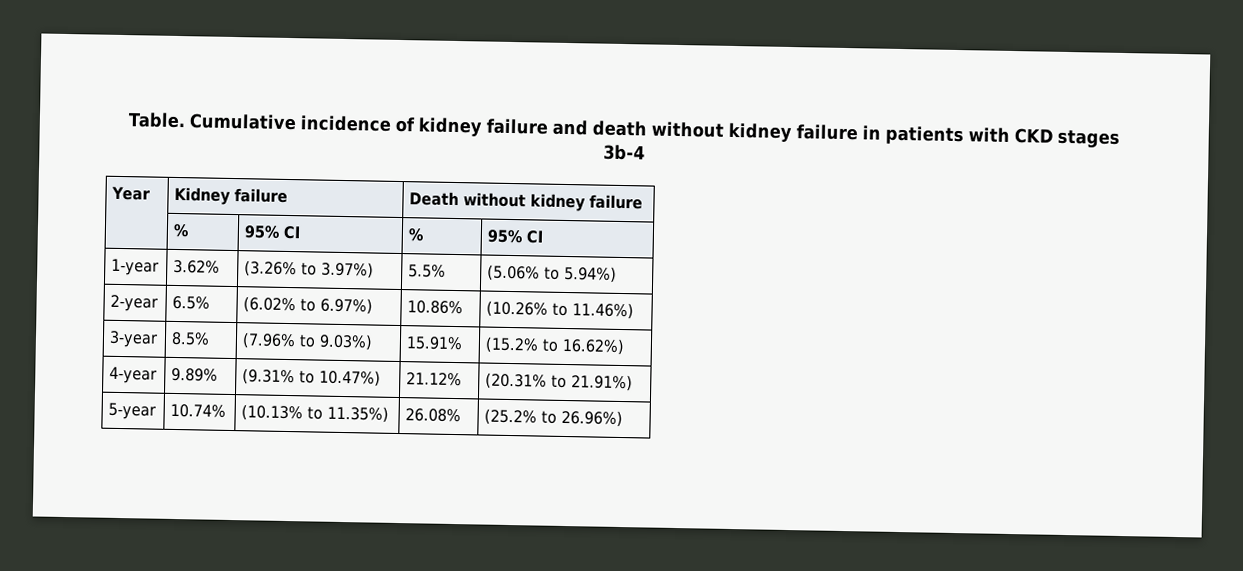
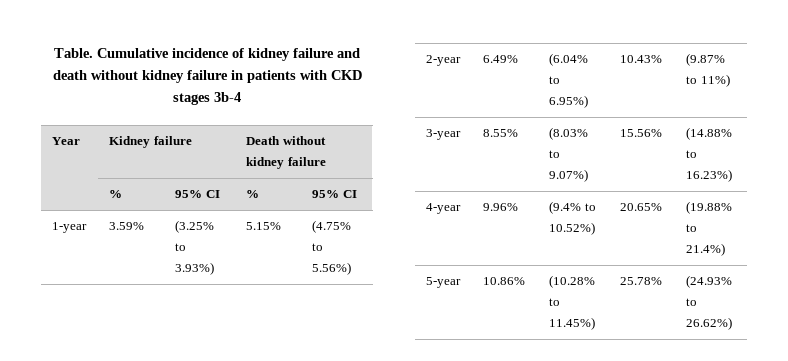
[173,259,221,274] [244,260,375,279] [408,264,447,278] [487,264,618,283] [110,294,159,312] [172,295,211,310] [243,296,374,315] [407,300,464,315] [486,300,635,320] [109,330,159,348] [171,331,211,346] [242,332,374,351] [406,336,464,351] [485,336,626,356] [109,366,158,384] [171,367,219,382] [242,368,382,387] [406,372,463,387] [485,372,634,392] [108,402,157,420] [170,403,227,418] [241,404,390,423] [405,408,462,423] [484,408,624,428] 3.62% | (3.26% to 3.97%) | 5.5% | (5.06% to 5.94%) // 2-year | 6.5% | (6.02% to 6.97%) | 10.86% | (10.26% to 11.46%) // 3-year | 8.5% | (7.96% to 9.03%) | 15.91% | (15.2% to 16.62%) // 4-year | 9.89% | (9.31% to 10.47%) | 21.12% | (20.31% to 21.91%) // 5-year | 10.74% | (10.13% to 11.35%) | 26.08% | (25.2% to 26.96%) -> [109,222,145,230] [175,220,215,233] [175,243,187,251] [175,262,215,275] [246,222,282,230] [312,220,352,233] [312,243,324,251] [312,262,352,275] [426,55,462,66] [483,55,519,63] [549,53,589,66] [549,76,561,84] [549,95,589,108] [620,55,663,63] [686,53,726,66] [686,74,730,87] [426,129,462,140] [483,129,519,137] [549,127,589,140] [549,150,561,158] [549,169,589,182] [620,129,663,137] [686,127,733,140] [686,150,698,158] [686,169,733,182] [426,203,462,214] [483,203,519,211] [549,201,596,214] [549,222,596,235] [620,203,663,211] [686,201,733,214] [686,224,698,232] [686,243,726,256] [426,277,462,288] [483,277,526,285] [549,275,596,288] [549,298,561,306] [549,317,596,330] [620,277,663,285] [686,275,733,288] [686,298,698,306] [686,317,733,330] 3.59% | (3.25% to 3.93%) | 5.15% | (4.75% to 5.56%) // 2-year | 6.49% | (6.04% to 6.95%) | 10.43% | (9.87% to 11%) // 3-year | 8.55% | (8.03% to 9.07%) | 15.56% | (14.88% to 16.23%) // 4-year | 9.96% | (9.4% to 10.52%) | 20.65% | (19.88% to 21.4%) // 5-year | 10.86% | (10.28% to 11.45%) | 25.78% | (24.93% to 26.62%)

